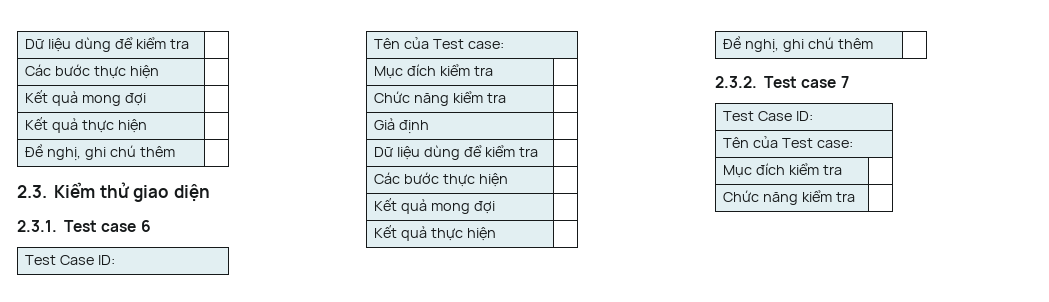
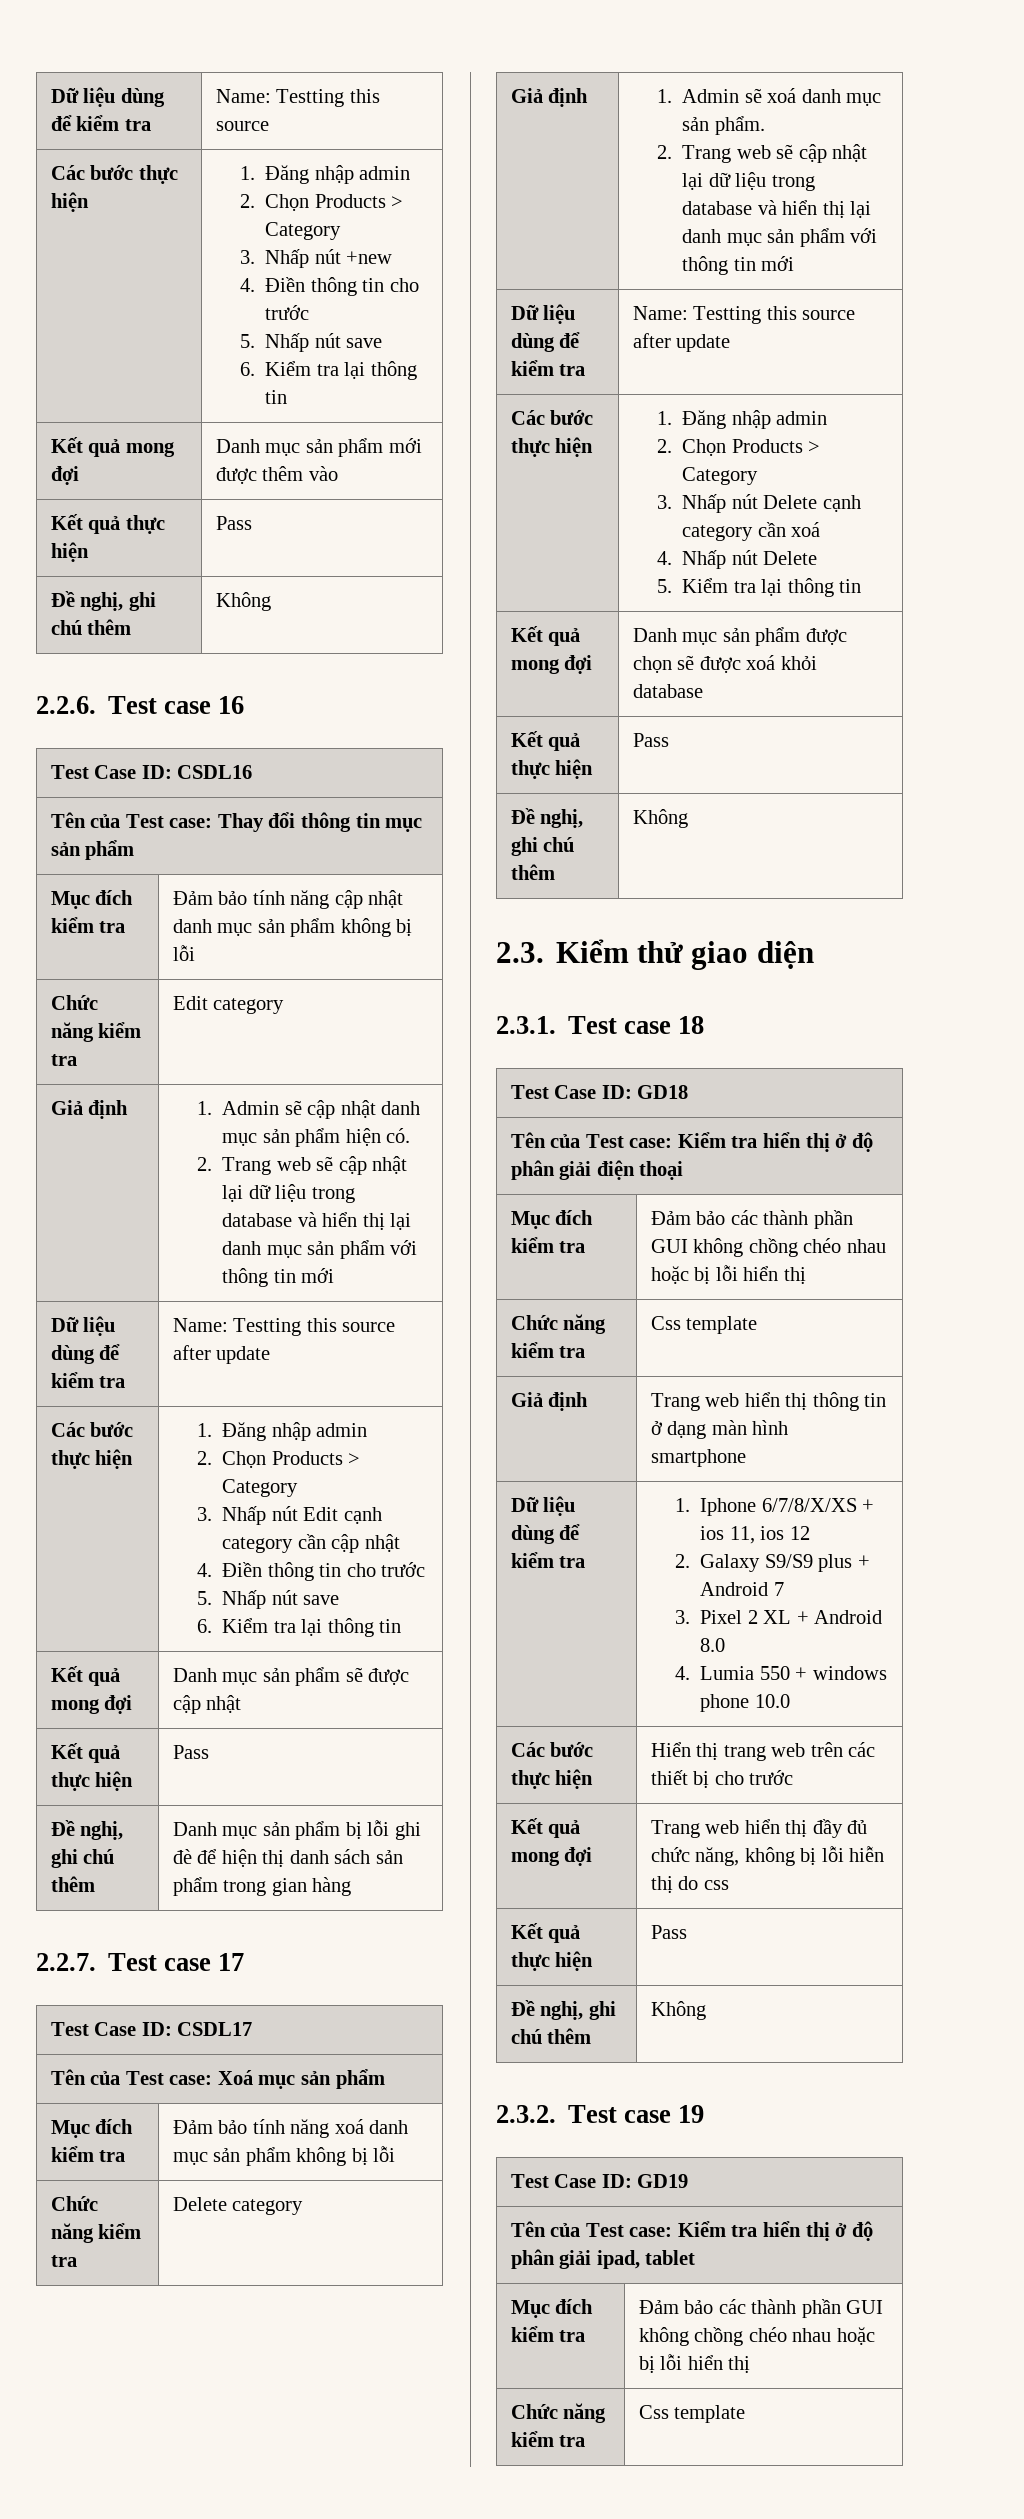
[25,37,190,52] [25,64,160,79] [25,90,147,106] [25,117,148,133] [25,144,176,161] Dữ liệu dùng để kiểm tra | // Các bước thực hiện | // Kết quả mong đợi | // Kết quả thực hiện | // Đề nghị, ghi chú thêm | -> [50,87,165,107] [50,115,151,131] [215,89,380,107] [215,121,269,131] [50,165,178,184] [50,192,89,212] [240,165,411,184] [240,194,404,211] [265,222,342,240] [240,249,393,268] [240,277,419,296] [265,305,310,320] [240,333,383,352] [240,361,417,380] [265,390,288,404] [50,437,175,457] [50,466,79,485] [215,438,422,457] [215,466,338,484] [50,514,165,534] [50,542,89,562] [215,516,252,530] [50,591,156,611] [50,619,132,635] [215,592,271,611] [36,696,244,714] [50,765,253,779] [50,812,423,832] [50,840,135,860] [50,890,134,909] [50,917,126,933] [172,890,404,909] [172,918,413,937] [172,945,195,961] [50,995,98,1010] [50,1022,142,1042] [50,1054,77,1066] [172,996,285,1014] [50,1100,129,1119] [197,1100,421,1119] [222,1128,411,1147] [197,1156,408,1175] [222,1184,355,1203] [222,1212,412,1230] [222,1240,418,1259] [222,1268,335,1287] [50,1316,116,1336] [50,1344,121,1364] [50,1372,126,1388] [172,1318,396,1336] [172,1345,271,1364] [50,1422,134,1437] [50,1449,134,1469] [197,1422,368,1441] [197,1451,361,1468] [222,1479,299,1497] [197,1506,382,1525] [222,1534,400,1553] [197,1562,426,1581] [197,1590,340,1609] [197,1618,402,1637] [50,1666,121,1686] [50,1695,133,1714] [172,1667,410,1686] [172,1695,242,1714] [50,1743,121,1763] [50,1771,134,1791] [172,1745,209,1759] [50,1820,124,1840] [50,1849,115,1868] [50,1876,95,1892] [172,1820,421,1840] [172,1849,403,1867] [172,1877,352,1896] [36,1953,244,1971] [50,2022,253,2036] [50,2069,385,2089] [50,2119,134,2138] [50,2146,126,2162] [172,2119,409,2138] [172,2146,396,2166] [50,2196,98,2211] [50,2223,142,2243] [50,2255,77,2267] [172,2197,304,2215] [510,88,589,107] [657,88,882,106] [682,116,765,135] [657,144,868,163] [682,172,815,191] [682,200,872,218] [682,228,878,247] [682,256,795,275] [510,304,576,324] [510,332,581,352] [510,360,586,376] [632,306,856,324] [632,333,731,352] [510,410,594,425] [510,437,594,457] [657,410,828,429] [657,439,821,456] [682,467,759,485] [657,494,861,513] [682,522,821,541] [657,550,818,569] [657,578,862,597] [510,626,581,646] [510,655,593,674] [632,627,847,646] [632,655,817,673] [632,684,703,698] [510,731,581,751] [510,759,594,779] [632,733,669,747] [510,808,584,828] [510,837,575,856] [510,864,555,880] [632,809,688,828] Dữ liệu dùng để kiểm tra | Name: Testting this source // Các bước thực hiện | 1. Đăng nhập admin // 2. Chọn Products > Category // 3. Nhấp nút +new // 4. Điền thông tin cho trước // 5. Nhấp nút save // 6. Kiểm tra lại thông tin // Kết quả mong đợi | Danh mục sản phẩm mới được thêm vào // Kết quả thực hiện | Pass // Đề nghị, ghi chú thêm | Không // 2.2.6. Test case 16 // Test Case ID: CSDL16 // Tên của Test case: Thay đổi thông tin mục sản phẩm // Mục đích kiểm tra | Đảm bảo tính năng cập nhật danh mục sản phẩm không bị lỗi // Chức năng kiểm tra | Edit category // Giả định | 1. Admin sẽ cập nhật danh mục sản phẩm hiện có. // 2. Trang web sẽ cập nhật lại dữ liệu trong database và hiển thị lại danh mục sản phẩm với thông tin mới // Dữ liệu dùng để kiểm tra | Name: Testting this source after update // Các bước thực hiện | 1. Đăng nhập admin // 2. Chọn Products > Category // 3. Nhấp nút Edit cạnh category cần cập nhật // 4. Điền thông tin cho trước // 5. Nhấp nút save // 6. Kiểm tra lại thông tin // Kết quả mong đợi | Danh mục sản phẩm sẽ được cập nhật // Kết quả thực hiện | Pass // Đề nghị, ghi chú thêm | Danh mục sản phẩm bị lỗi ghi đè để hiện thị danh sách sản phẩm trong gian hàng // 2.2.7. Test case 17 // Test Case ID: CSDL17 // Tên của Test case: Xoá mục sản phẩm // Mục đích kiểm tra | Đảm bảo tính năng xoá danh mục sản phẩm không bị lỗi // Chức năng kiểm tra | Delete category // Giả định | 1. Admin sẽ xoá danh mục sản phẩm. // 2. Trang web sẽ cập nhật lại dữ liệu trong database và hiển thị lại danh mục sản phẩm với thông tin mới // Dữ liệu dùng để kiểm tra | Name: Testting this source after update // Các bước thực hiện | 1. Đăng nhập admin // 2. Chọn Products > Category // 3. Nhấp nút Delete cạnh category cần xoá // 4. Nhấp nút Delete // 5. Kiểm tra lại thông tin // Kết quả mong đợi | Danh mục sản phẩm được chọn sẽ được xoá khỏi database // Kết quả thực hiện | Pass // Đề nghị, ghi chú thêm | Không
[140,220,151,232] [25,255,116,265] [374,37,505,49] [374,64,494,79] [374,91,507,106] [374,118,430,134] [374,145,539,160] [374,172,509,187] [374,198,496,214] [374,225,497,241] [723,36,874,53] 6 // Test Case ID: // Tên của Test case: // Mục đích kiểm tra | // Chức năng kiểm tra | // Giả định | // Dữ liệu dùng để kiểm tra | // Các bước thực hiện | // Kết quả mong đợi | // Kết quả thực hiện | // Đề nghị, ghi chú thêm | -> [677,1016,704,1034] [510,1085,689,1099] [510,1132,873,1152] [510,1160,684,1180] [510,1210,594,1229] [510,1237,586,1253] [650,1210,853,1229] [650,1238,886,1257] [650,1265,806,1284] [510,1314,607,1334] [510,1342,586,1358] [650,1316,758,1334] [510,1392,589,1411] [650,1392,887,1411] [650,1420,789,1439] [650,1449,746,1467] [510,1496,576,1516] [510,1524,581,1544] [510,1552,586,1568] [675,1498,875,1516] [700,1526,810,1544] [675,1554,870,1572] [700,1582,784,1596] [675,1610,883,1624] [700,1638,726,1652] [675,1666,887,1680] [700,1694,790,1712] [510,1742,594,1757] [510,1769,594,1789] [650,1742,876,1761] [650,1770,794,1788] [510,1818,581,1838] [510,1847,593,1866] [650,1819,868,1838] [650,1846,885,1866] [650,1876,729,1893] [510,1923,581,1943] [510,1951,594,1971] [650,1925,687,1939] [510,2000,616,2020] [510,2028,592,2044] [650,2001,706,2020] 18 // Test Case ID: GD18 // Tên của Test case: Kiểm tra hiển thị ở độ phân giải điện thoại // Mục đích kiểm tra | Đảm bảo các thành phần GUI không chồng chéo nhau hoặc bị lỗi hiển thị // Chức năng kiểm tra | Css template // Giả định | Trang web hiển thị thông tin ở dạng màn hình smartphone // Dữ liệu dùng để kiểm tra | 1. Iphone 6/7/8/X/XS + ios 11, ios 12 // 2. Galaxy S9/S9 plus + Android 7 // 3. Pixel 2 XL + Android 8.0 // 4. Lumia 550 + windows phone 10.0 // Các bước thực hiện | Hiển thị trang web trên các thiết bị cho trước // Kết quả mong đợi | Trang web hiển thị đầy đủ chức năng, không bị lỗi hiễn thị do css // Kết quả thực hiện | Pass // Đề nghị, ghi chú thêm | Không
[840,76,849,88] [723,111,814,121] [723,136,854,148] [723,163,843,178] [723,190,856,205] 7 // Test Case ID: // Tên của Test case: // Mục đích kiểm tra | // Chức năng kiểm tra | -> [677,2105,704,2123] [510,2174,689,2188] [510,2221,873,2241] [510,2249,696,2269] [510,2299,594,2318] [510,2326,586,2342] [638,2299,884,2318] [638,2327,875,2346] [638,2354,751,2373] [510,2403,607,2423] [510,2431,586,2447] [638,2405,746,2423] 19 // Test Case ID: GD19 // Tên của Test case: Kiểm tra hiển thị ở độ phân giải ipad, tablet // Mục đích kiểm tra | Đảm bảo các thành phần GUI không chồng chéo nhau hoặc bị lỗi hiển thị // Chức năng kiểm tra | Css template

